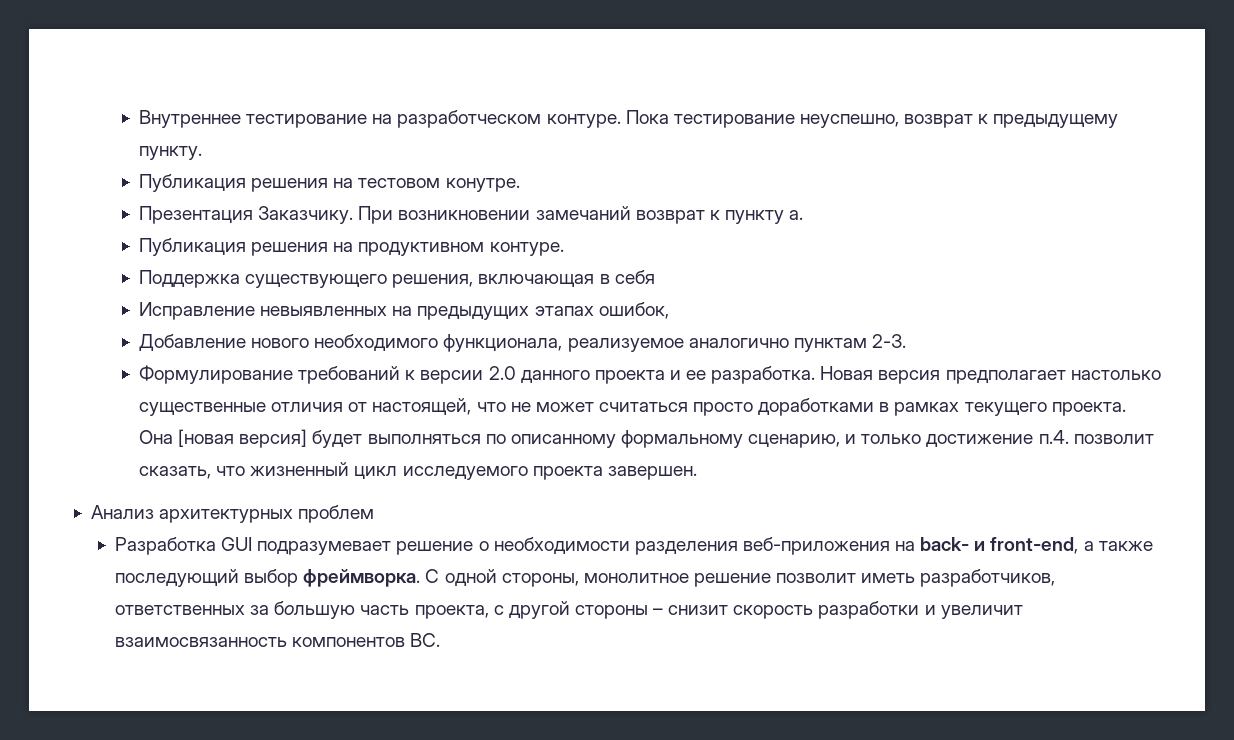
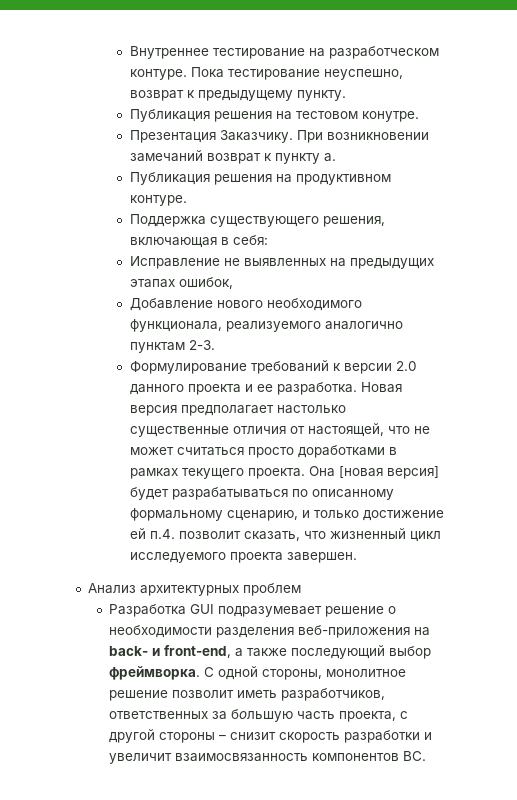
[614,270,655,284] себя -> [232,235,268,245] себя:
[260,306,388,316] невыявленных -> [223,258,326,266] не выявленных
[567,338,684,352] реализуемое -> [225,321,321,332] реализуемого
[367,434,481,444] выполняться -> [171,487,288,500] разрабатываться
(1034, 440) none -> [129,528,146,539] ей

